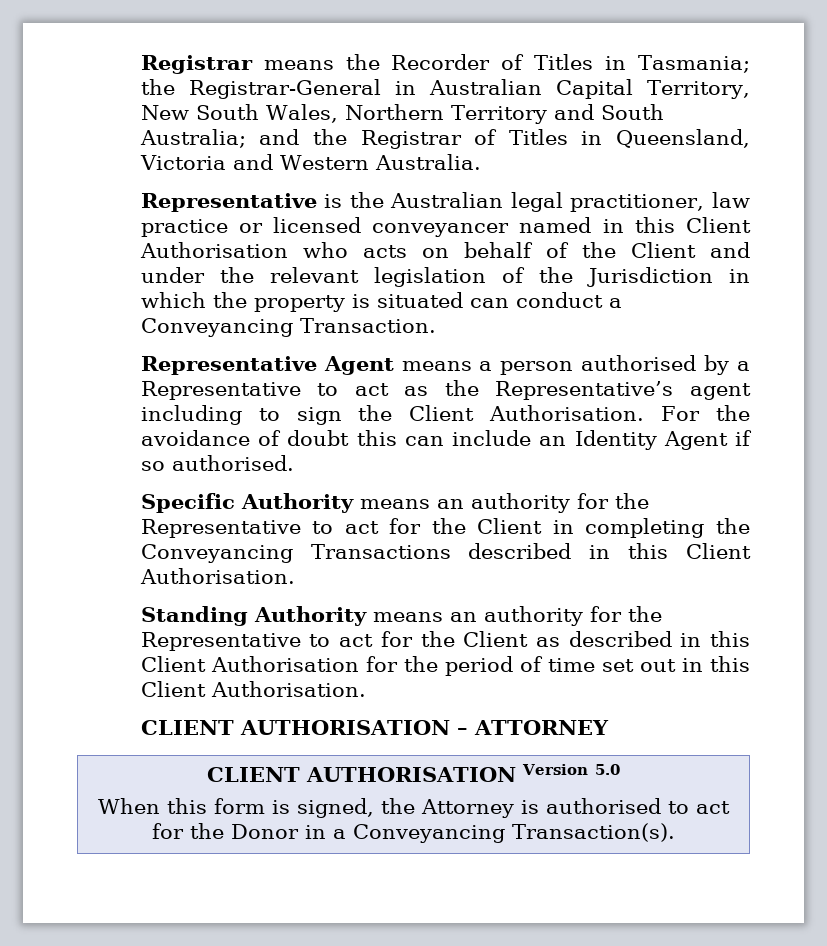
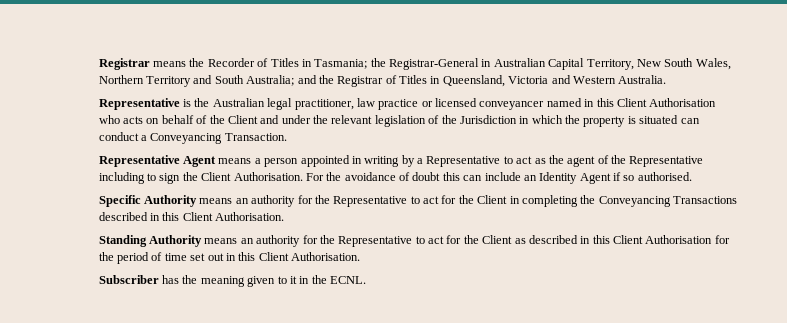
[581,355,697,371] authorised -> [300,155,400,167] appointed in writing
[495,381,751,400] Representative’s agent -> [567,155,704,167] agent of the Representative
[140,720,609,735] [207,764,620,782] [98,798,730,818] [152,823,675,843] CLIENT AUTHORISATION – ATTORNEY // CLIENT AUTHORISATION Version 5.0 // When this form is signed, the Attorney is authorised to act for the Donor in a Conveyancing Transaction(s). -> [98,275,367,287] Subscriber has the meaning given to it in the ECNL.

